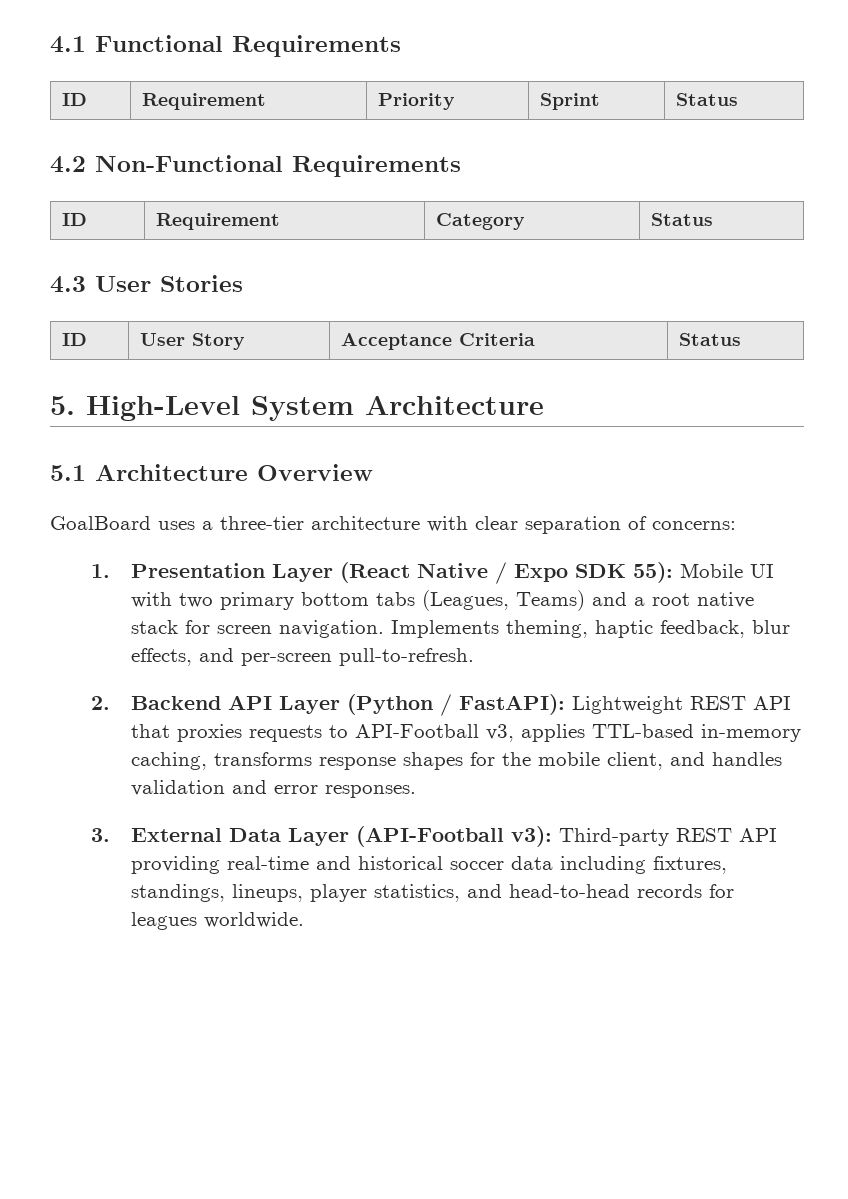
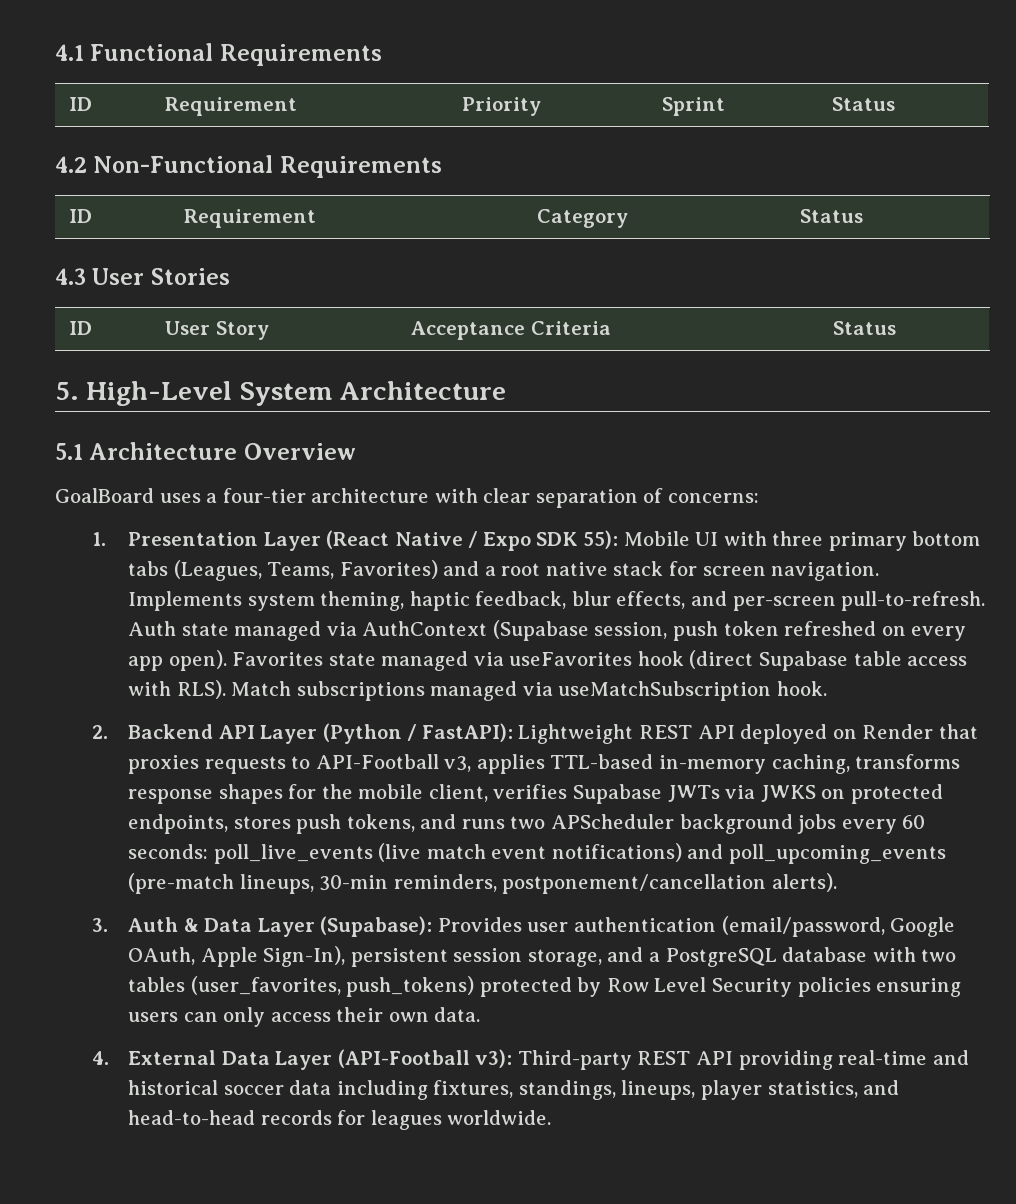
[220,516,304,530] three-tier -> [222,488,306,503] four-tier
[179,593,214,608] two -> [772,531,824,546] three
[516,590,586,611] Teams) -> [267,560,438,579] Teams, Favorites)
(500, 629) none -> [247,593,315,611] system
(475, 657) none -> [128,620,967,641] [128,650,968,671] [128,680,827,701] Auth state managed via AuthContext (Supabase session, push token refreshed on every app open). Favorites state managed via useFavorites hook (direct Supabase table access with RLS). Match subscriptions managed via useMatchSubscription hook.
(792, 703) none -> [740,724,934,744] deployed on Render
[670,752,783,766] [131,780,417,798] [90,828,110,842] and handles validation and error responses. // 3. -> [493,784,943,804] [128,814,926,834] [128,843,946,864] [128,873,837,894] [91,916,956,937] [128,946,957,967] [128,976,962,997] [128,1007,481,1027] [91,1051,109,1065] verifies Supabase JWTs via JWKS on protected endpoints, stores push tokens, and runs two APScheduler background jobs every 60 seconds: poll_live_events (live match event notifications) and poll_upcoming_events (pre-match lineups, 30-min reminders, postponement/cancellation alerts). // 3. Auth & Data Layer (Supabase): Provides user authentication (email/password, Google OAuth, Apple Sign-In), persistent session storage, and a PostgreSQL database with two tables (user_favorites, push_tokens) protected by Row Level Security policies ensuring users can only access their own data. // 4.

